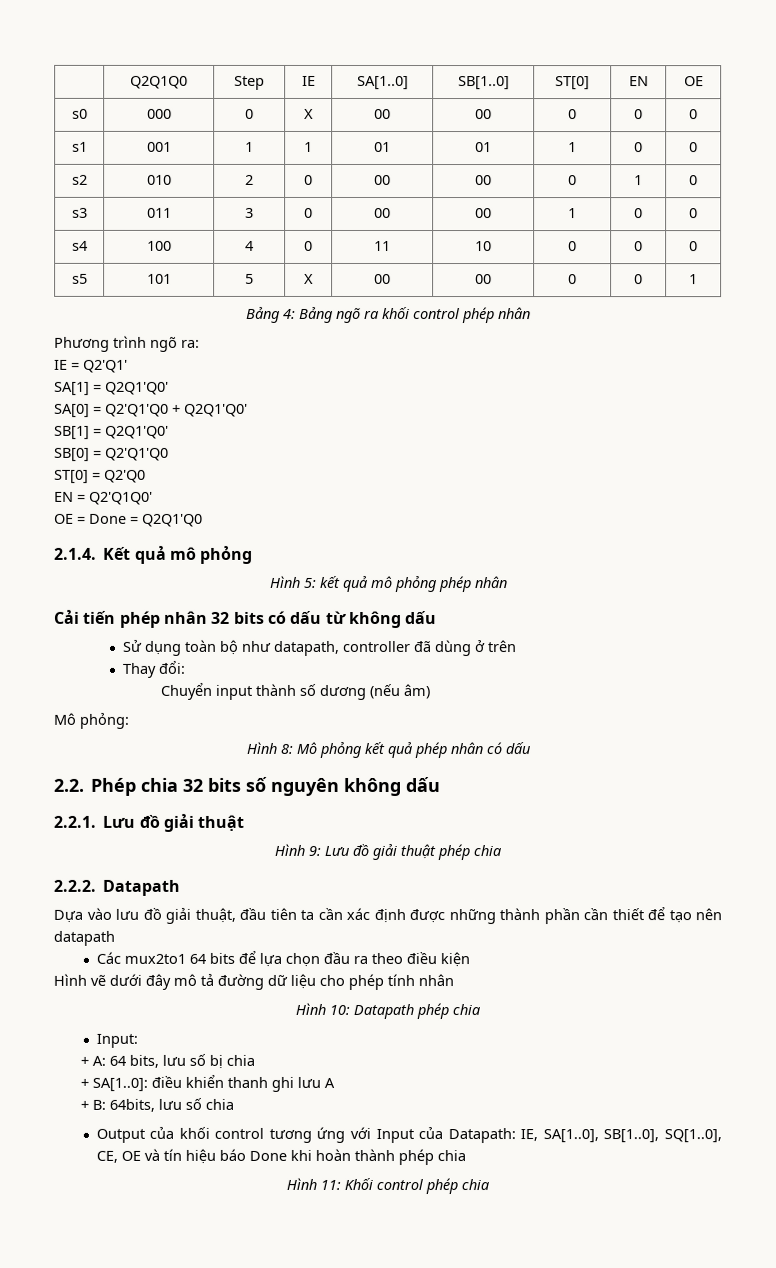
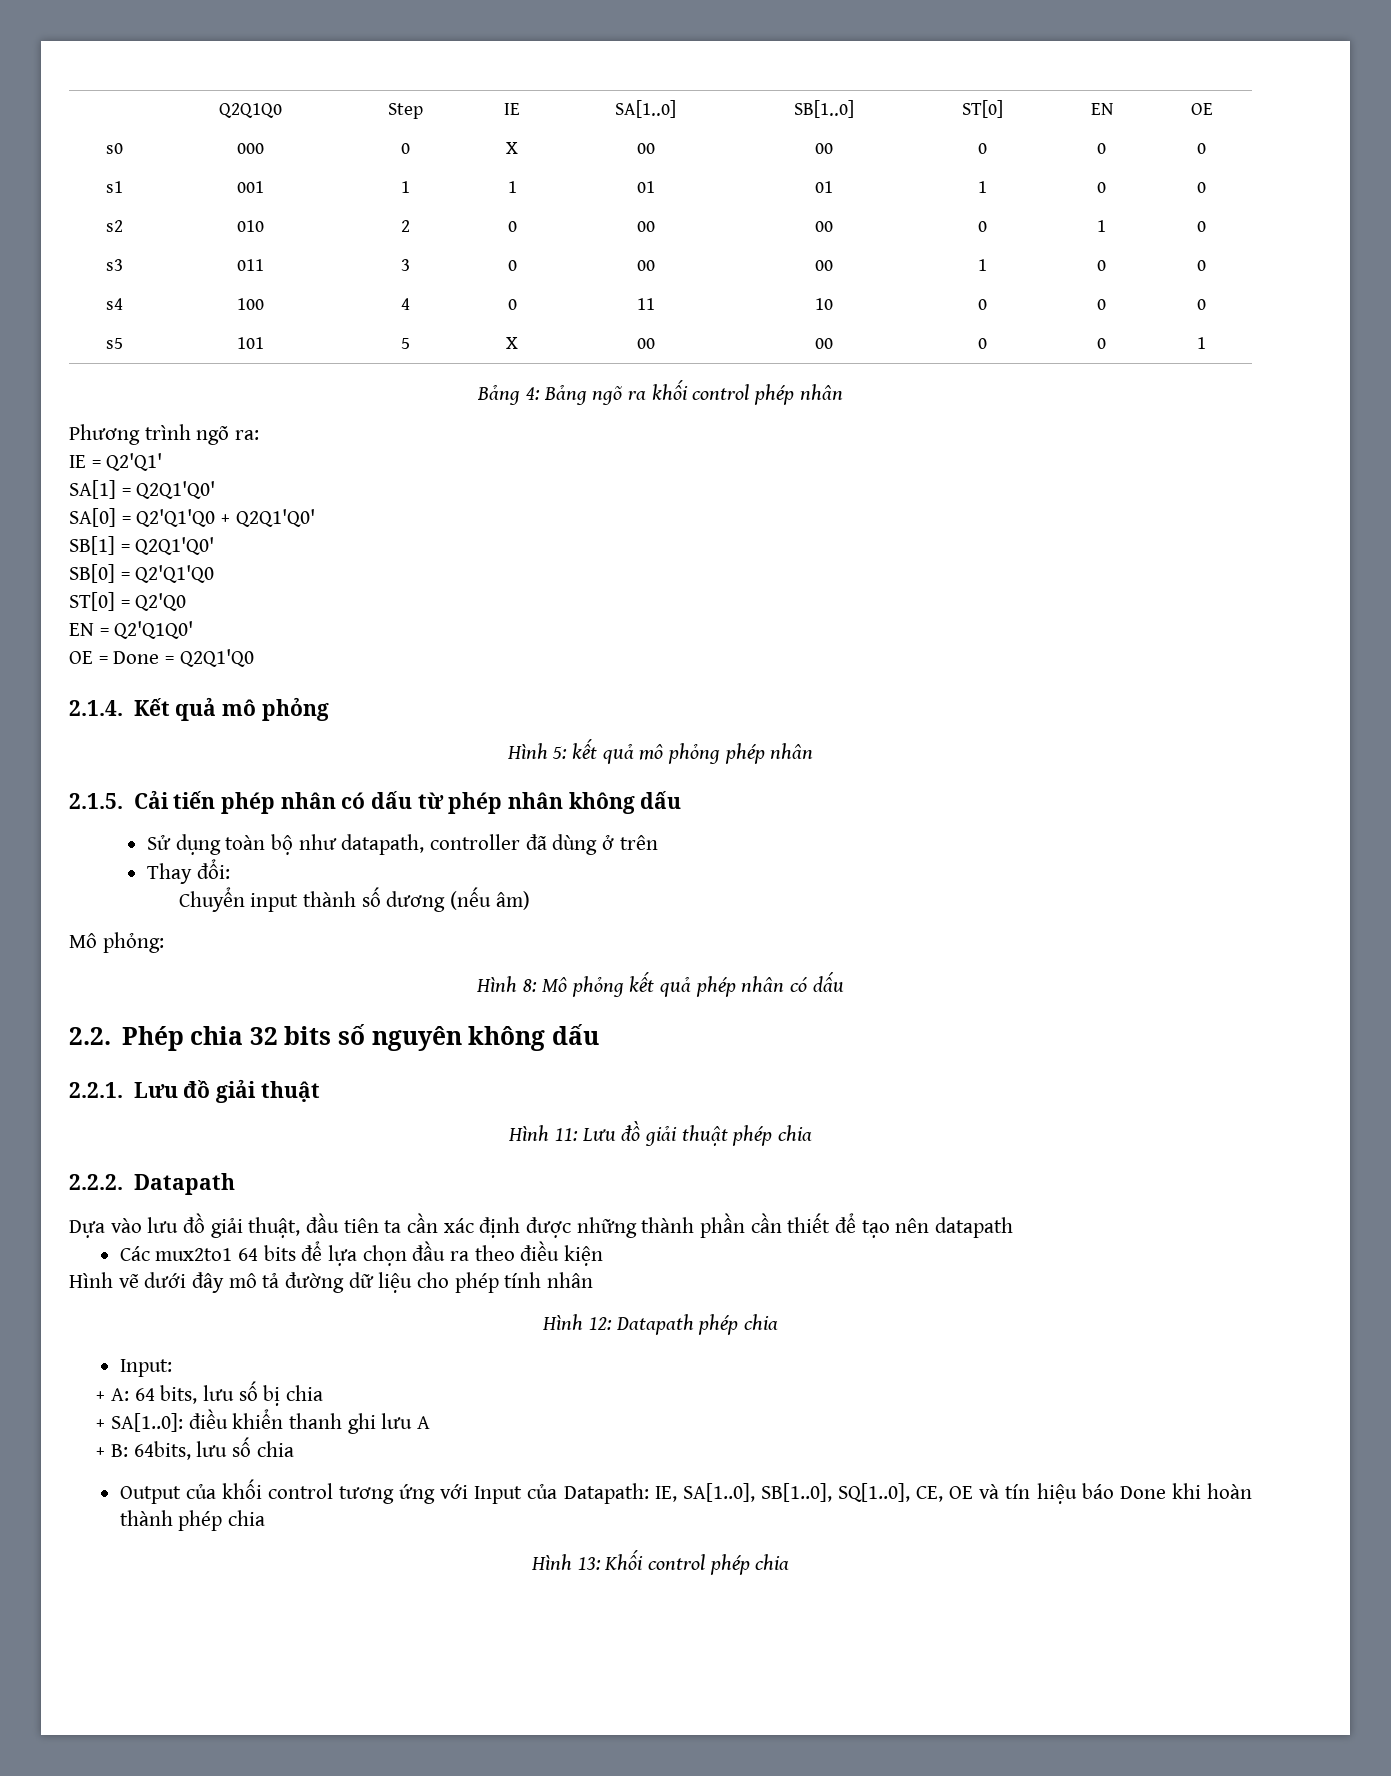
(508, 582) none -> [69,793,123,809] 2.1.5.
[211,611,265,624] 32 bits -> (336, 800) none
(347, 617) none -> [448,792,563,814] phép nhân
[308,845,321,856] 9: -> [554,1128,578,1141] 11:
[329,1004,350,1015] 10: -> [588,1317,612,1330] 12:
[320,1179,341,1190] 11: -> [577,1557,601,1570] 13:

